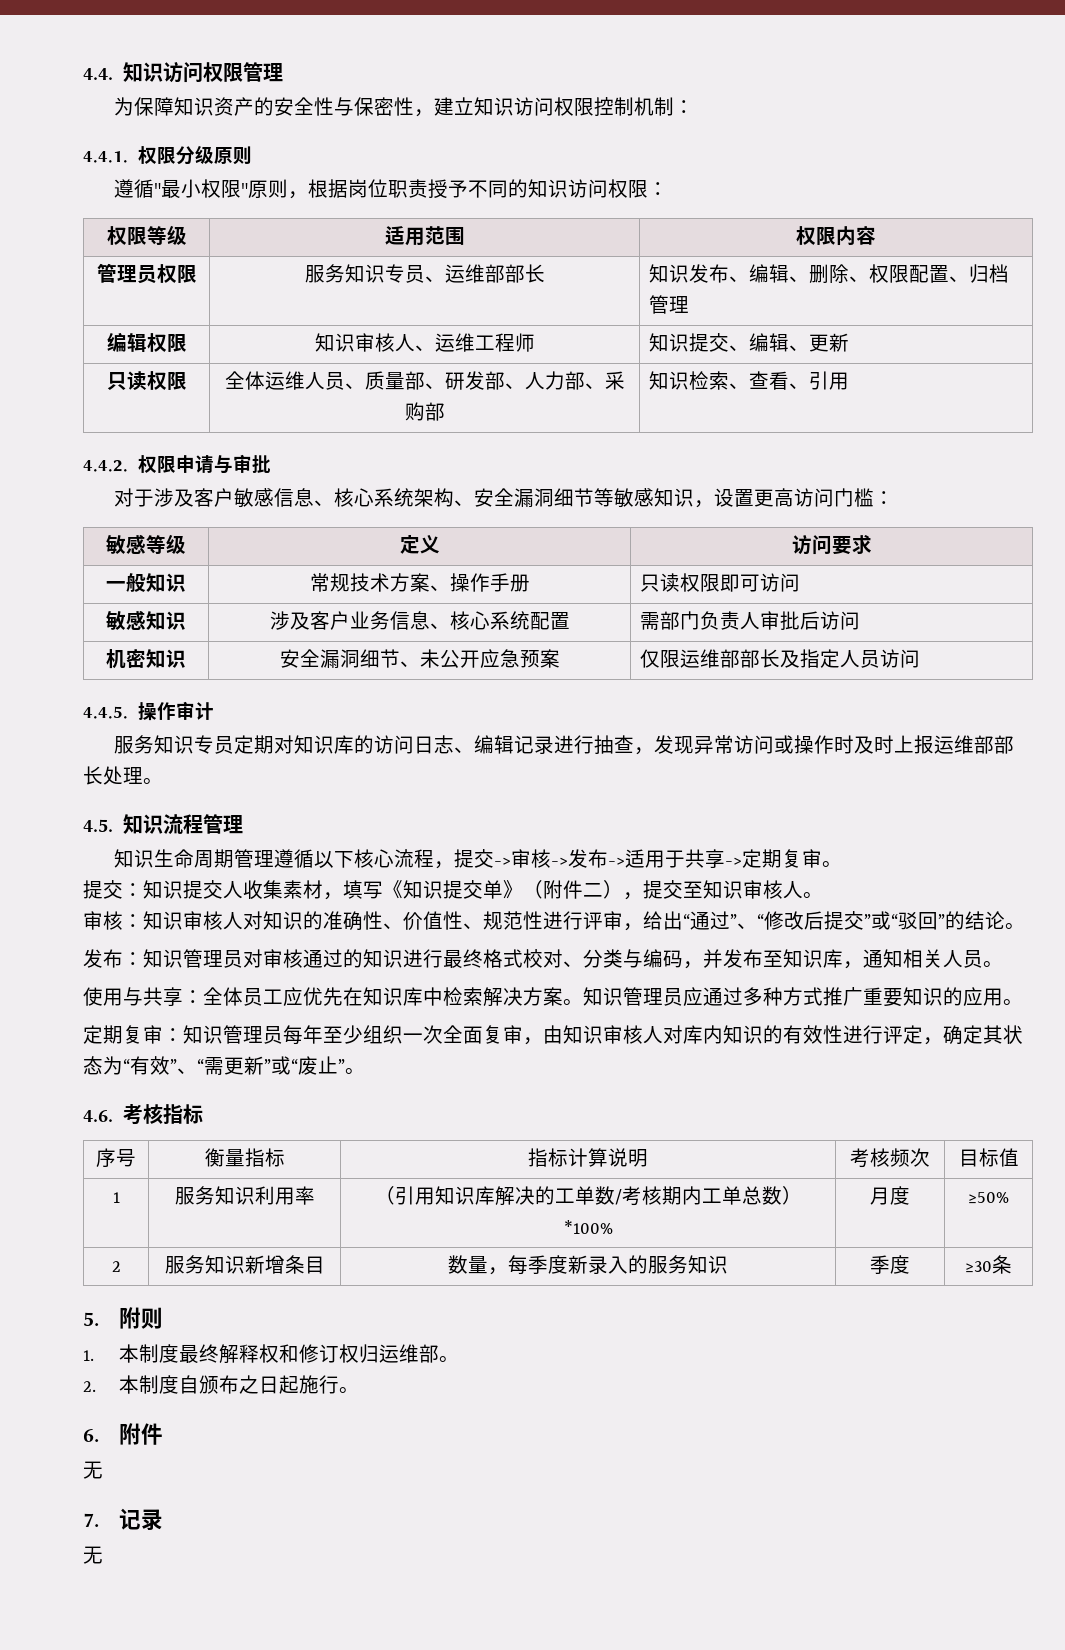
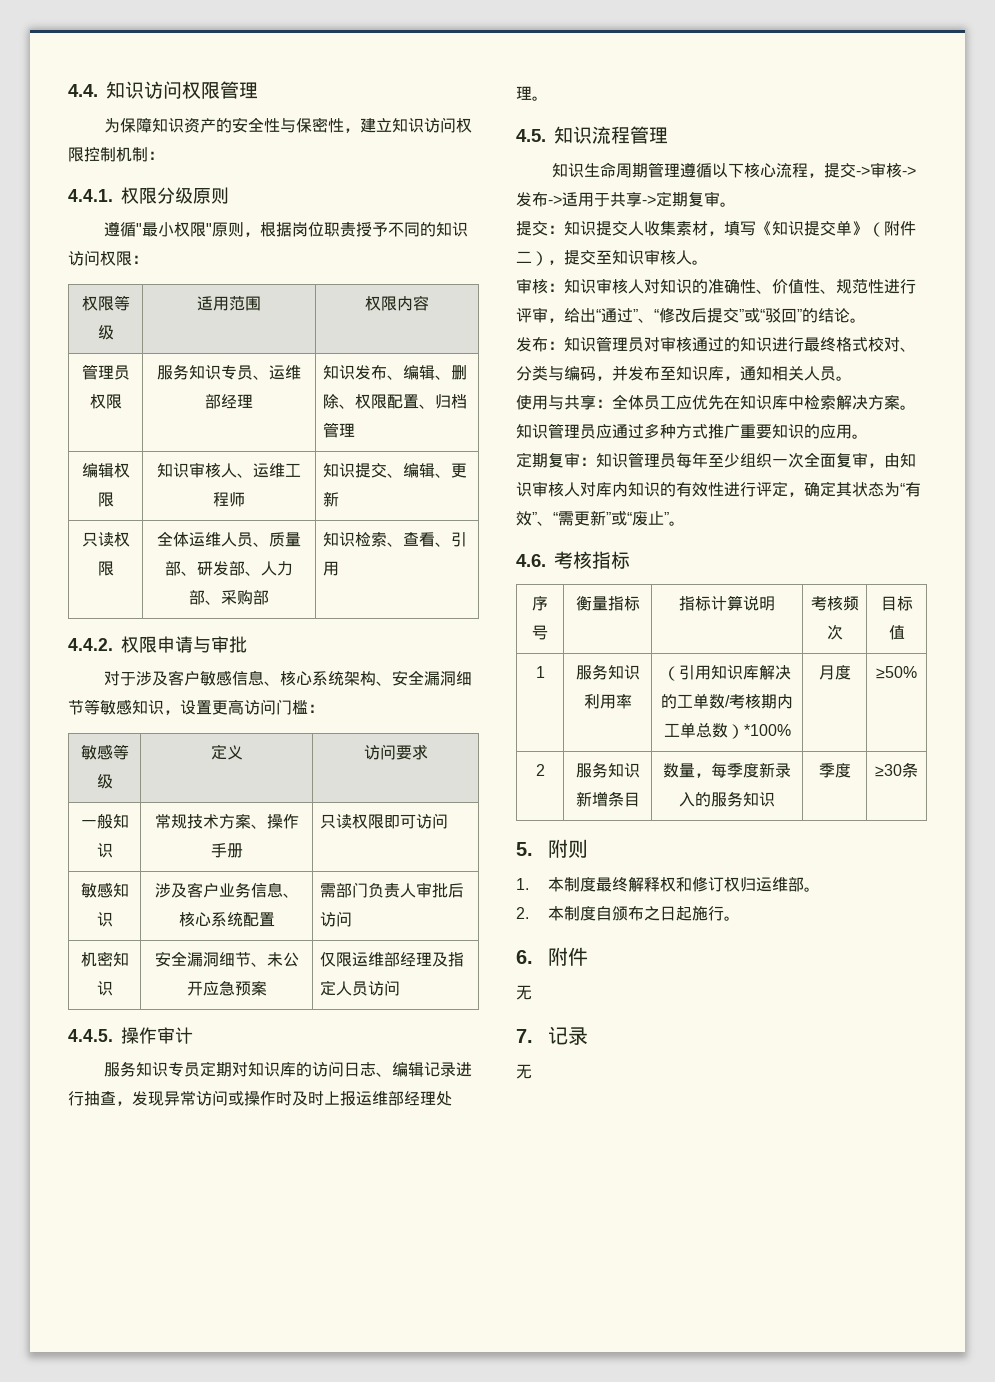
[504,264,545,283] 部长 -> [221,394,254,409] 经理
[740,649,781,668] 部长 -> [400,952,433,967] 经理
[994,735,1015,754] [83,766,103,785] 部长 -> [404,1091,436,1106] 经理

